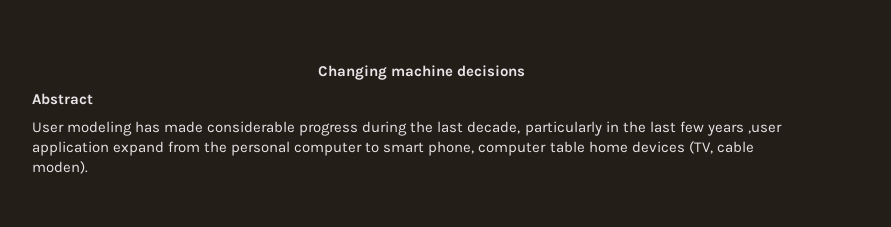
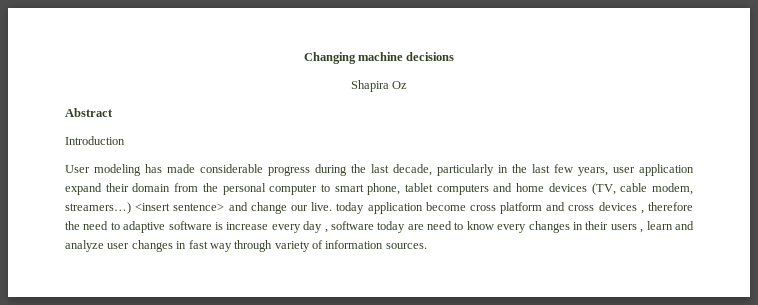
(526, 71) none -> [350,80,408,92] // Shapira Oz
(93, 99) none -> [65,136,125,145] // Introduction
[706,124,782,136] [32,141,165,156] years ,user application expand -> [578,164,694,176] [65,183,171,195] years, user application expand their domain
[478,141,585,156] computer table -> [405,183,513,195] tablet computers and
[32,161,88,174] moden). -> [652,183,693,195] [65,202,693,214] [65,221,694,233] [65,240,427,252] modem, streamers…) <insert sentence> and change our live. today application become cross platform and cross devices , therefore the need to adaptive software is increase every day , software today are need to know every changes in their users , learn and analyze user changes in fast way through variety of information sources.

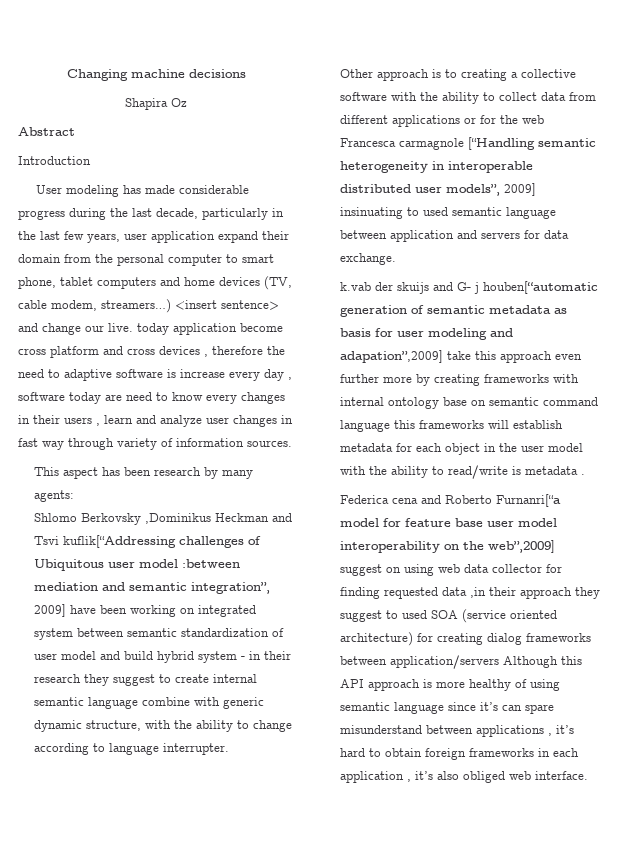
(427, 246) none -> [33,467,253,479] [33,490,74,502] [33,513,292,525] [33,535,261,548] [33,559,240,571] [33,582,270,594] [33,604,256,617] [33,628,284,640] [33,651,291,663] [33,674,257,686] [33,697,264,709] [33,720,292,732] [33,743,229,755] [339,69,576,81] [339,92,596,104] [339,115,544,127] [339,137,596,150] [339,161,533,173] [339,183,536,196] [339,207,556,219] [339,230,569,242] [339,253,396,265] [339,281,598,294] [339,305,567,317] [339,328,513,340] [339,350,582,363] [339,374,579,386] [339,397,598,409] [339,420,563,432] [339,443,583,455] [339,465,585,479] [339,494,561,507] [339,518,557,527] [339,540,555,553] [339,564,562,576] [339,587,600,599] [339,609,557,623] [339,632,591,646] [339,655,582,669] [339,679,560,691] [339,702,554,714] [339,725,574,737] [339,748,579,760] [339,771,588,783] // This aspect has been research by many agents: // Shlomo Berkovsky ,Dominikus Heckman and Tsvi kuflik[“Addressing challenges of Ubiquitous user model :between mediation and semantic integration”, 2009] have been working on integrated system between semantic standardization of user model and build hybrid system - in their research they suggest to create internal semantic language combine with generic dynamic structure, with the ability to change according to language interrupter. // Other approach is to creating a collective software with the ability to collect data from different applications or for the web Francesca carmagnole [“Handling semantic heterogeneity in interoperable distributed user models”, 2009] insinuating to used semantic language between application and servers for data exchange. // k.vab der skuijs and G- j houben[“automatic generation of semantic metadata as basis for user modeling and adapation”,2009] take this approach even further more by creating frameworks with internal ontology base on semantic command language this frameworks will establish metadata for each object in the user model with the ability to read/write is metadata . // Federica cena and Roberto Furnanri[“a model for feature base user model interoperability on the web”,2009] suggest on using web data collector for finding requested data ,in their approach they suggest to used SOA (service oriented architecture) for creating dialog frameworks between application/servers Although this API approach is more healthy of using semantic language since it’s can spare misunderstand between applications , it’s hard to obtain foreign frameworks in each application , it’s also obliged web interface.

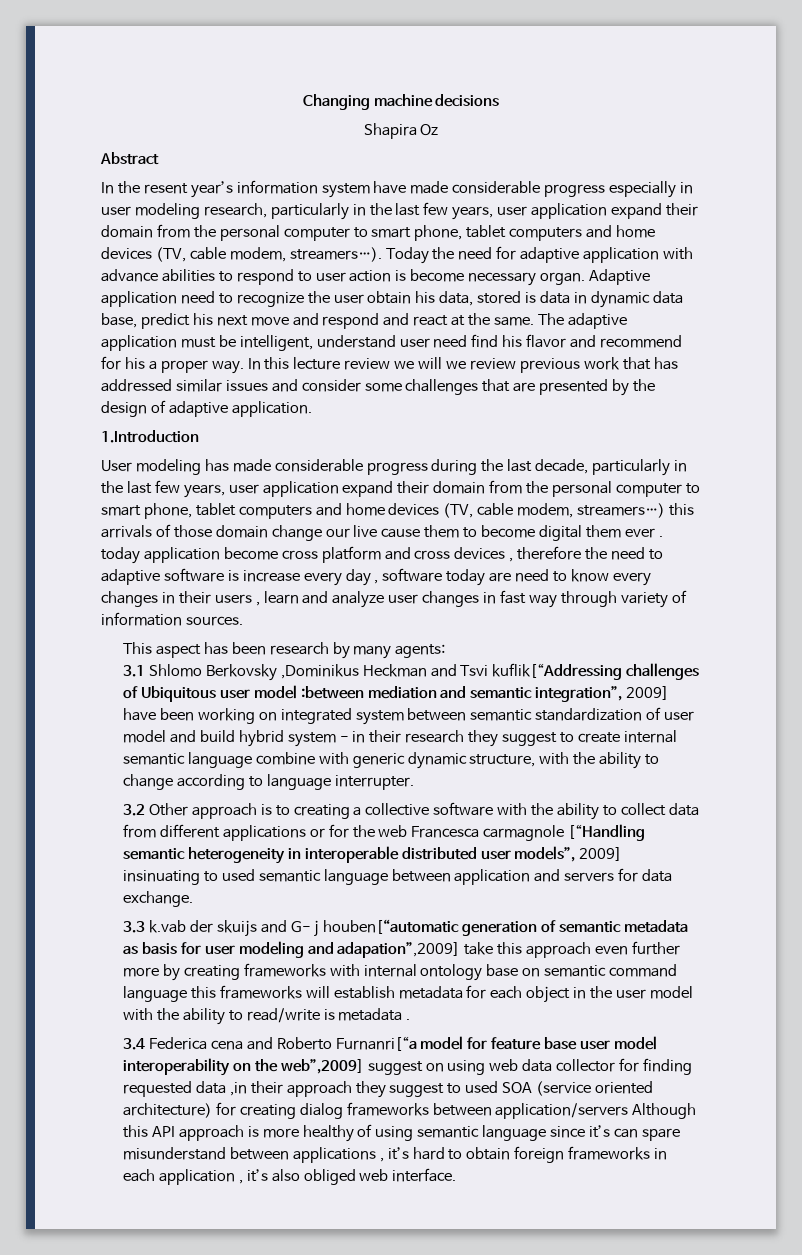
[18,156,91,165] Introduction -> [101,180,694,198] [101,202,698,220] [101,224,656,241] [101,246,694,264] [101,269,651,286] [101,291,683,308] [101,313,627,329] [101,334,683,351] [101,356,678,374] [101,379,656,396] [101,400,312,417] [101,430,199,443] In the resent year’s information system have made considerable progress especially in user modeling research, particularly in the last few years, user application expand their domain from the personal computer to smart phone, tablet computers and home devices (TV, cable modem, streamers…). Today the need for adaptive application with advance abilities to respond to user action is become necessary organ. Adaptive application need to recognize the user obtain his data, stored is data in dynamic data base, predict his next move and respond and react at the same. The adaptive application must be intelligent, understand user need find his flavor and recommend for his a proper way. In this lecture review we will we review previous work that has addressed similar issues and consider some challenges that are presented by the design of adaptive application. // 1.Introduction
[175,300,279,310] [18,323,133,335] <insert sentence> and change our live. -> [669,503,695,516] [101,524,663,541] this arrivals of those domain change our live cause them to become digital them ever .
(74, 496) none -> [122,665,145,677] 3.1
(229, 749) none -> [122,804,145,816] 3.2
(396, 259) none -> [122,921,145,933] 3.3
(585, 474) none -> [122,1038,145,1050] 3.4

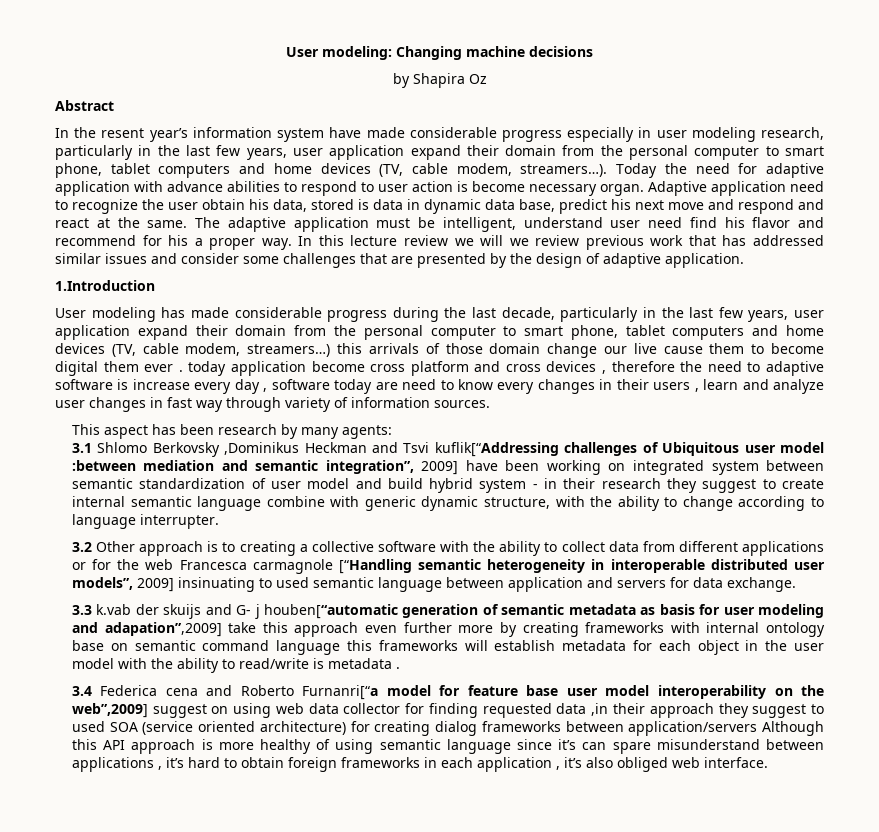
(302, 102) none -> [286,46,392,60] User modeling:
(500, 100) none -> [392,73,410,88] by

